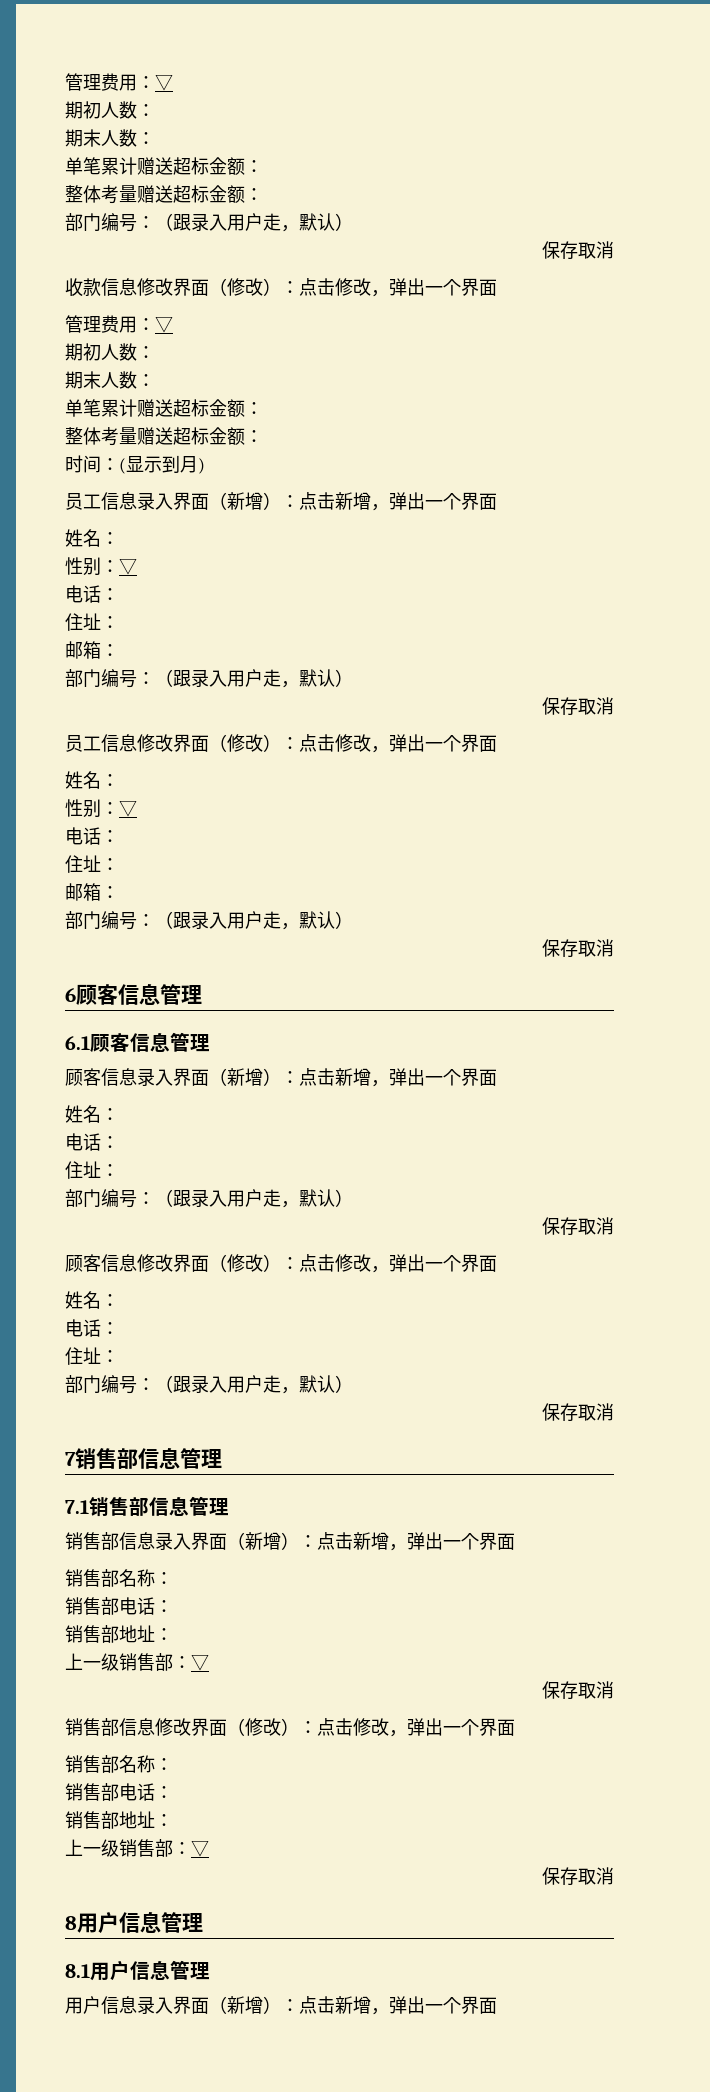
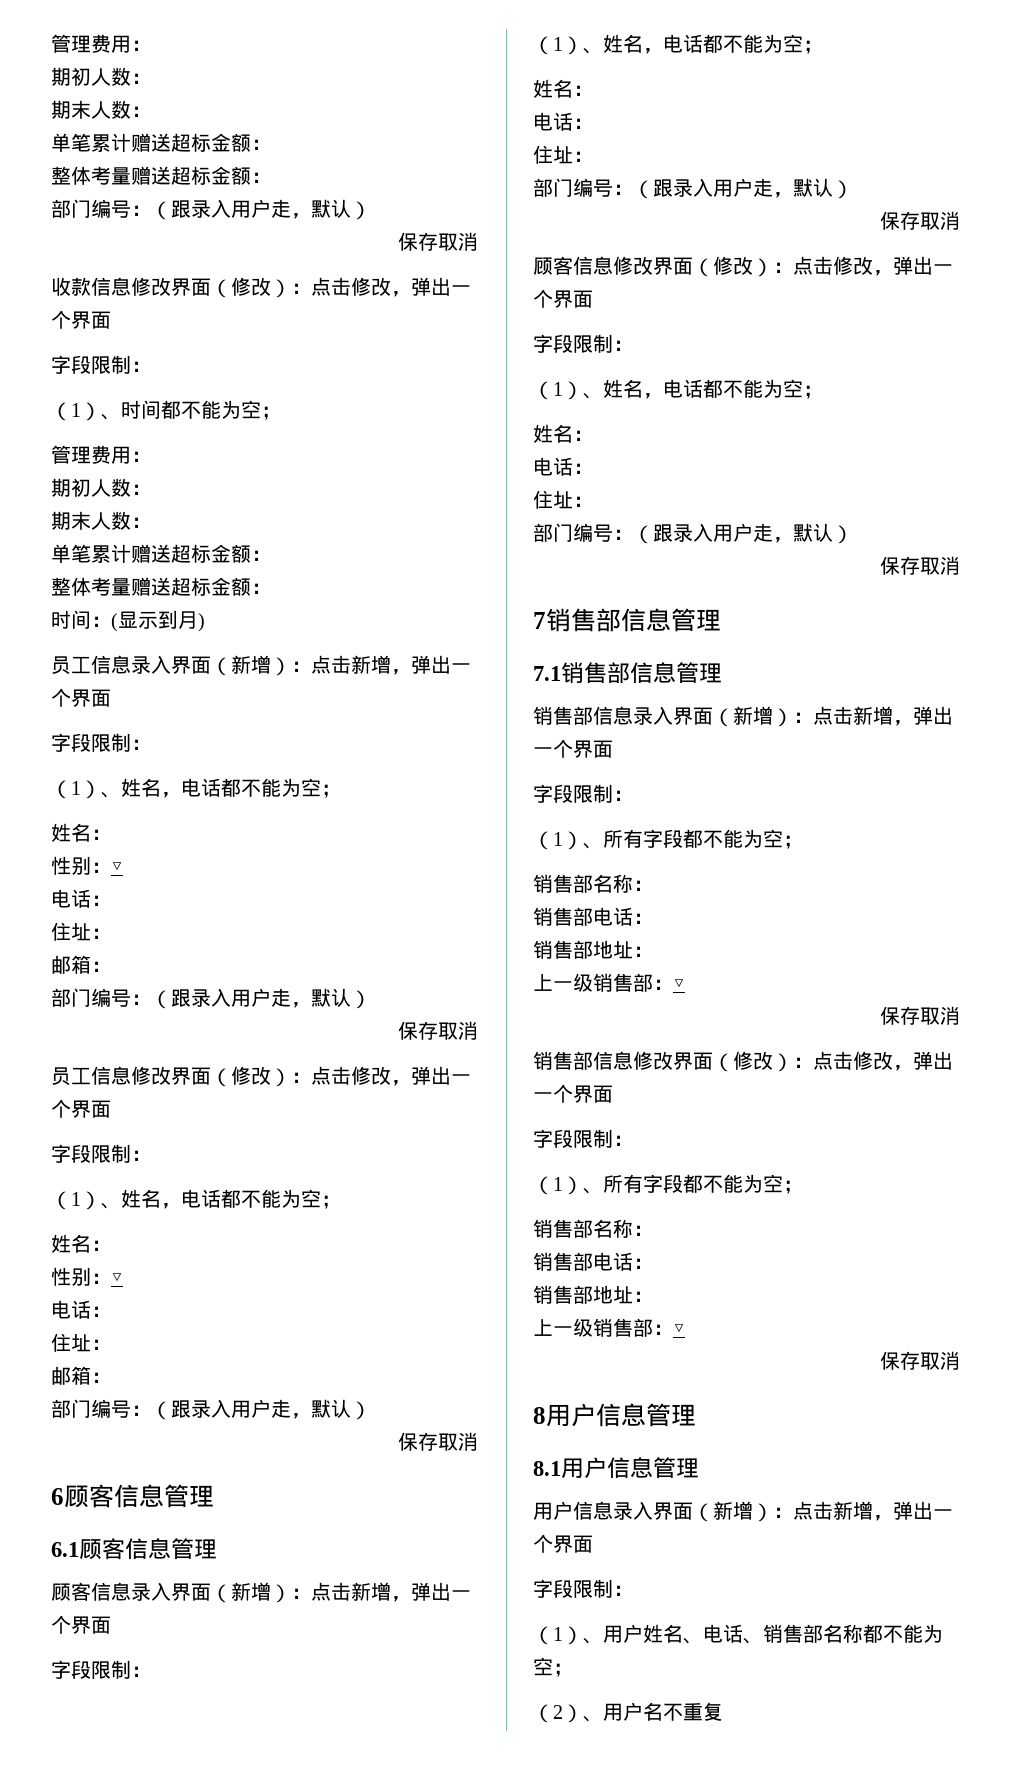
[65,73,173,91] 管理费用：▽ -> [51,34,151,53] 管理费用：
[65,315,173,333] // 管理费用：▽ -> [51,355,151,374] [51,400,281,421] [51,445,151,464] // 字段限制： // （1）、时间都不能为空； // 管理费用：
(497, 501) none -> [51,733,151,752] [51,778,341,799] // 字段限制： // （1）、姓名，电话都不能为空；
(497, 743) none -> [51,1144,151,1163] [51,1189,341,1210] // 字段限制： // （1）、姓名，电话都不能为空；
(497, 1077) none -> [51,1660,151,1679] [533,34,823,55] // 字段限制： // （1）、姓名，电话都不能为空；
(497, 1263) none -> [533,334,633,353] [533,379,823,400] // 字段限制： // （1）、姓名，电话都不能为空；
(515, 1541) none -> [533,784,633,803] [533,829,803,850] // 字段限制： // （1）、所有字段都不能为空；
(515, 1727) none -> [533,1129,633,1148] [533,1174,803,1195] // 字段限制： // （1）、所有字段都不能为空；
(497, 2005) none -> [533,1579,633,1598] [533,1624,943,1645] [533,1657,573,1677] [533,1702,723,1723] // 字段限制： // （1）、用户姓名、电话、销售部名称都不能为空； // （2）、用户名不重复

